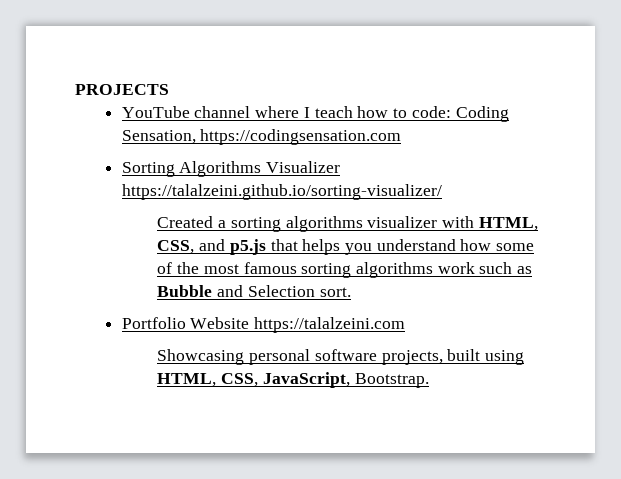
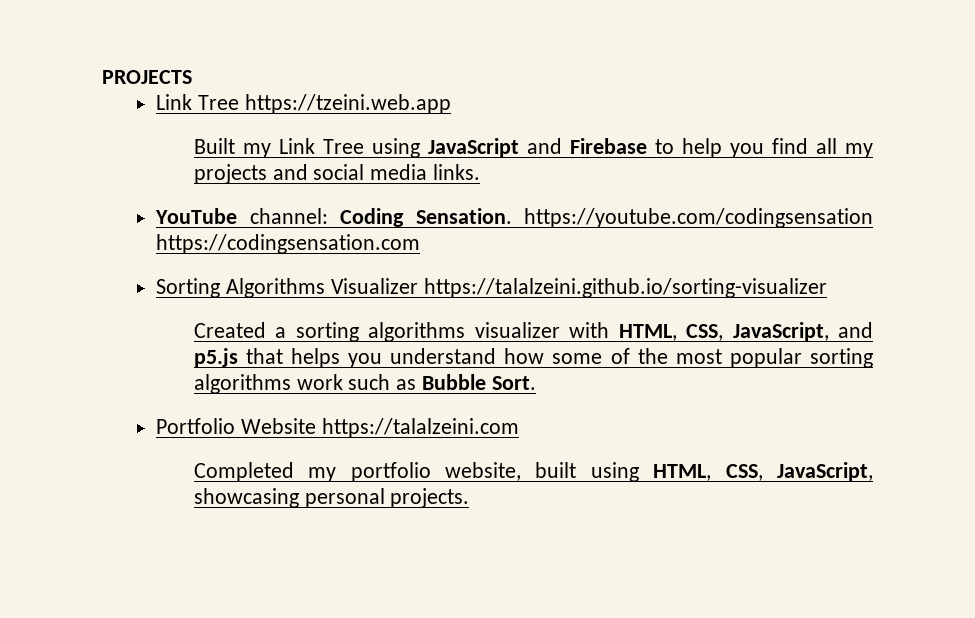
[121,106,509,122] [121,130,196,144] YouTube channel where I teach how to code: Coding Sensation, -> [156,94,451,114] [193,138,873,158] [193,164,481,184] [155,208,873,228] Link Tree https://tzeini.web.app // Built my Link Tree using JavaScript and Firebase to help you find all my projects and social media links. // YouTube channel: Coding Sensation. https://youtube.com/codingsensation
[121,184,442,200] https://talalzeini.github.io/sorting-visualizer/ -> [423,278,827,298] https://talalzeini.github.io/sorting-visualizer
(195, 247) none -> [732,322,829,341] JavaScript,
[243,262,297,274] famous -> [729,348,802,368] popular
[217,285,351,297] and Selection sort. -> [491,376,536,390] Sort.
[157,349,443,365] Showcasing personal software projects, -> [193,462,522,482] Completed my portfolio website,
[354,373,429,388] Bootstrap. -> [193,488,470,508] showcasing personal projects.

